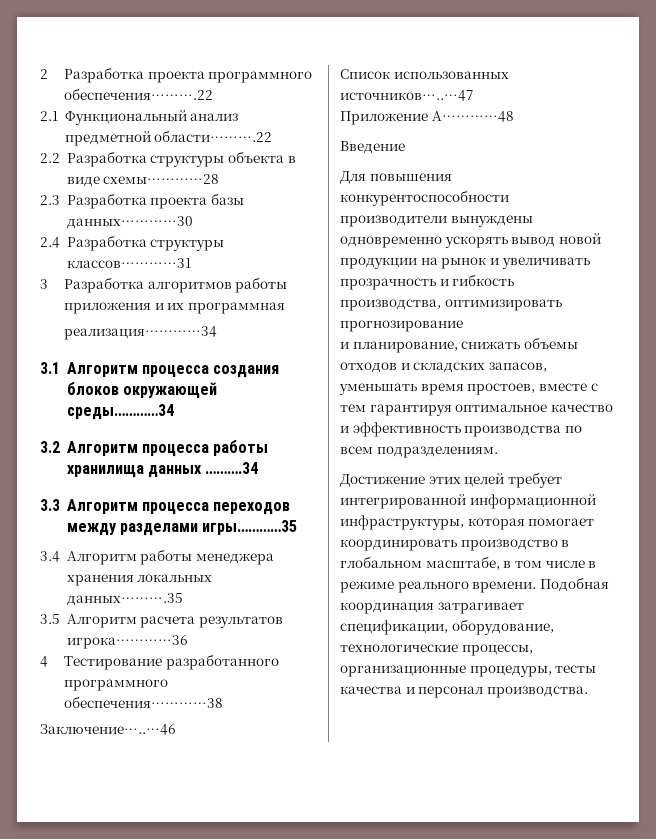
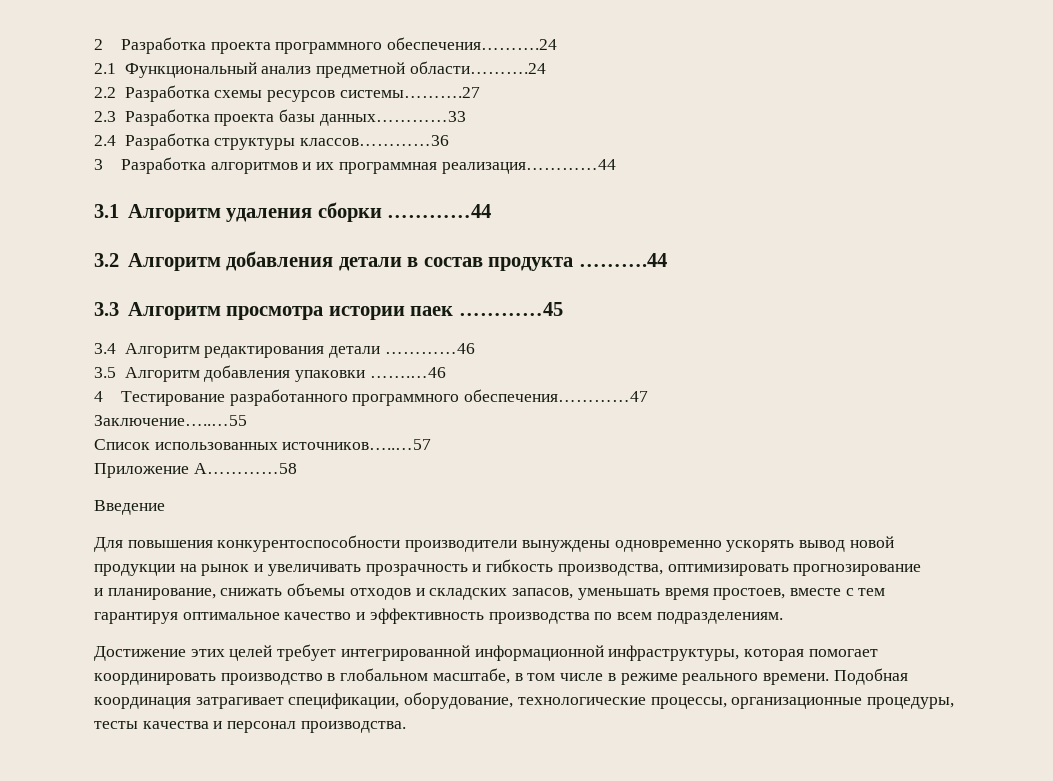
[64,88,214,100] обеспечения……….22 -> [387,37,558,50] обеспечения……….24
[154,130,273,142] области……….22 -> [409,61,546,74] области……….24
[150,151,296,167] [66,174,220,187] структуры объекта в виде схемы…………28 -> [214,87,480,102] схемы ресурсов системы……….27
[66,216,193,229] данных…………30 -> [319,111,466,126] данных…………33
[66,258,191,268] классов…………31 -> [300,135,450,146] классов…………36
[235,277,288,293] [64,302,152,314] работы приложения -> (298, 168) none
[64,326,218,340] // реализация…………34 -> [441,159,616,174] реализация…………44
[142,365,280,378] [66,382,218,399] [66,404,174,420] [40,440,269,457] [66,462,259,478] [40,499,291,515] [66,520,298,536] [40,549,275,565] [66,574,213,586] [66,593,183,606] процесса создания блоков окружающей среды…………34 // 3.2 Алгоритм процесса работы хранилища данных ……….34 // 3.3 Алгоритм процесса переходов между разделами игры…………35 // 3.4 Алгоритм работы менеджера хранения локальных данных……….35 -> [226,202,492,222] [94,251,667,271] [94,302,563,320] [94,343,475,358] удаления сборки …………44 // 3.2 Алгоритм добавления детали в состав продукта ……….44 // 3.3 Алгоритм просмотра истории паек …………45 // 3.4 Алгоритм редактирования детали …………46
[140,616,284,628] [66,635,188,649] расчета результатов игрока…………36 -> [204,365,446,382] добавления упаковки …….…46
[64,696,224,708] [40,724,176,735] обеспечения…………38 // Заключение…..…46 -> [464,389,649,402] [94,415,247,426] обеспечения…………47 // Заключение…..…55
[340,90,473,101] источников…..…47 -> [282,439,432,450] источников…..…57
[431,111,514,122] А…………48 -> [193,463,297,474] А…………58

